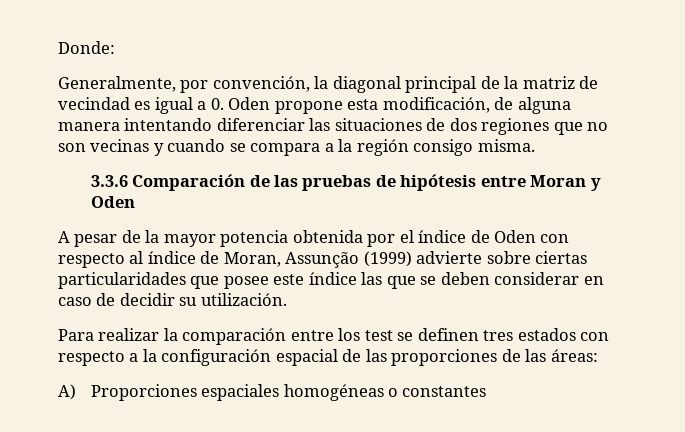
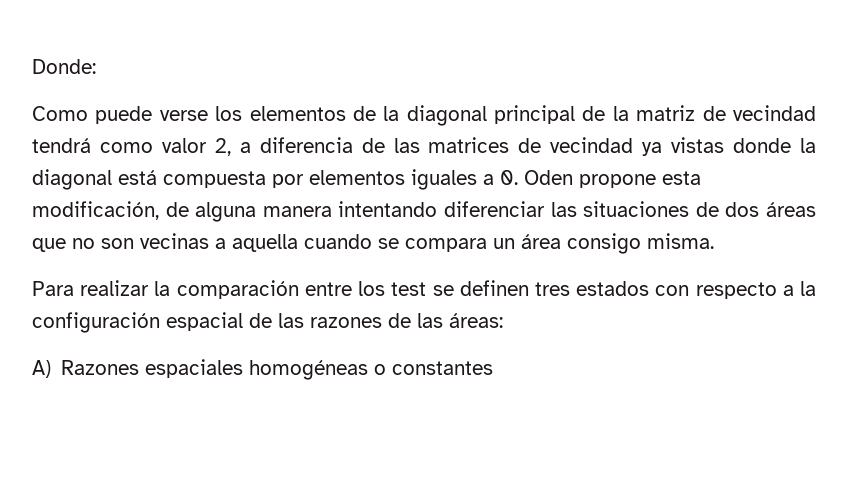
[58,76,310,93] Generalmente, por convención, -> [32,106,376,124] Como puede verse los elementos de
[134,97,193,114] es igual -> [32,137,817,156] [32,169,477,190] tendrá como valor 2, a diferencia de las matrices de vecindad ya vistas donde la diagonal está compuesta por elementos iguales
[481,118,550,135] regiones -> [766,202,817,217] áreas
[153,143,164,156] y -> [215,234,298,252] a aquella
[324,139,409,156] a la región -> [493,234,561,249] un área
[90,174,601,191] [90,196,135,208] [58,230,570,247] [58,251,588,268] [58,272,604,289] [58,293,287,306] // 3.3.6 Comparación de las pruebas de hipótesis entre Moran y Oden // A pesar de la mayor potencia obtenida por el índice de Oden con respecto al índice de Moran, Assunção (1999) advierte sobre ciertas particularidades que posee este índice las que se deben considerar en caso de decidir su utilización. -> (714, 241) none
[391,349,498,366] proporciones -> [310,317,382,328] razones
[90,384,197,401] Proporciones -> [61,360,140,375] Razones

